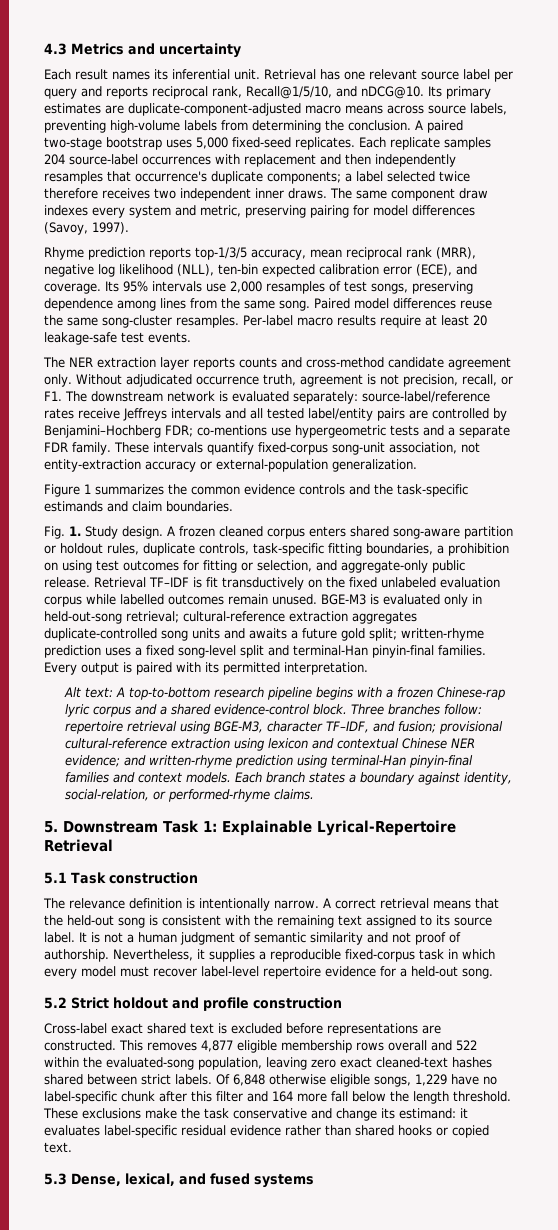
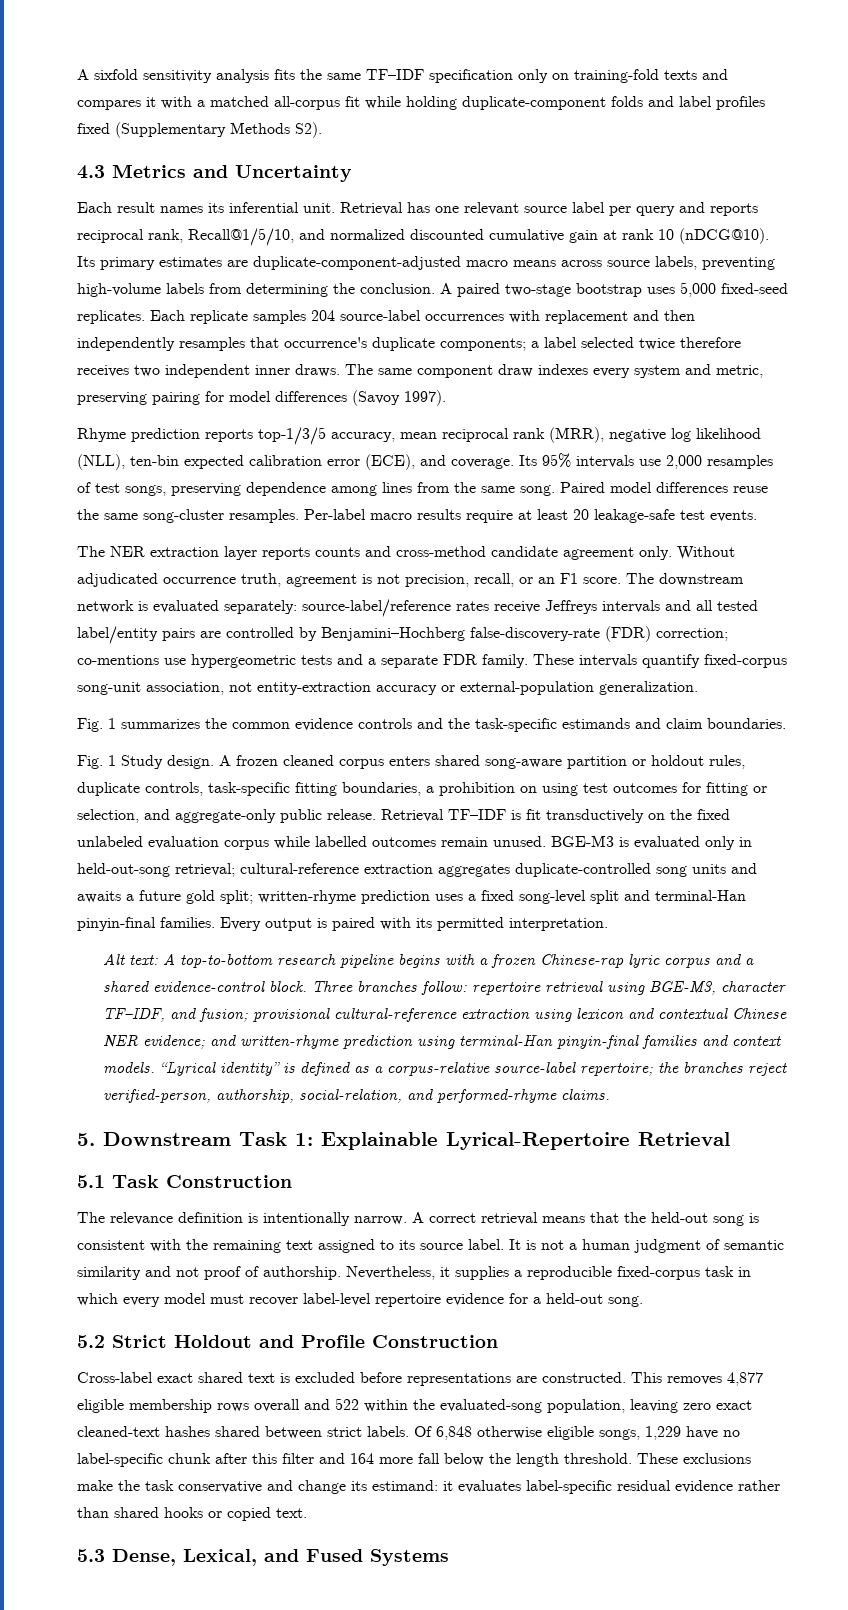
(44, 49) none -> [77,69,728,83] [77,96,765,110] [77,122,322,138] A sixfold sensitivity analysis fits the same TF–IDF specification only on training-fold texts and compares it with a matched all-corpus fit while holding duplicate-component folds and label profiles fixed (Supplementary Methods S2). //
[159,43,241,58] uncertainty -> [235,165,352,182] Uncertainty
[361,86,424,99] nDCG@10. -> [330,228,769,244] normalized discounted cumulative gain at rank 10 (nDCG@10).
[44,222,88,235] (Savoy, -> [352,390,400,406] (Savoy
[44,391,62,401] F1. -> [538,573,621,584] an F1 score.
[165,425,193,437] FDR; -> [470,626,728,642] false-discovery-rate (FDR) correction;
[44,484,80,497] Figure -> [77,718,103,732] Fig.
[69,526,81,536] 1. -> [108,755,116,766] 1
[235,772,513,785] [65,789,167,801] Each branch states a boundary against identity, social-relation, or -> [159,1062,787,1076] [102,1089,433,1103] “Lyrical identity” is defined as a corpus-relative source-label repertoire; the branches reject verified-person, authorship, social-relation, and
[108,872,198,884] construction -> [166,1175,292,1188] Construction
[113,997,342,1011] holdout and profile construction -> [174,1335,498,1348] Holdout and Profile Construction
[125,1173,314,1188] lexical, and fused systems -> [183,1549,449,1566] Lexical, and Fused Systems

